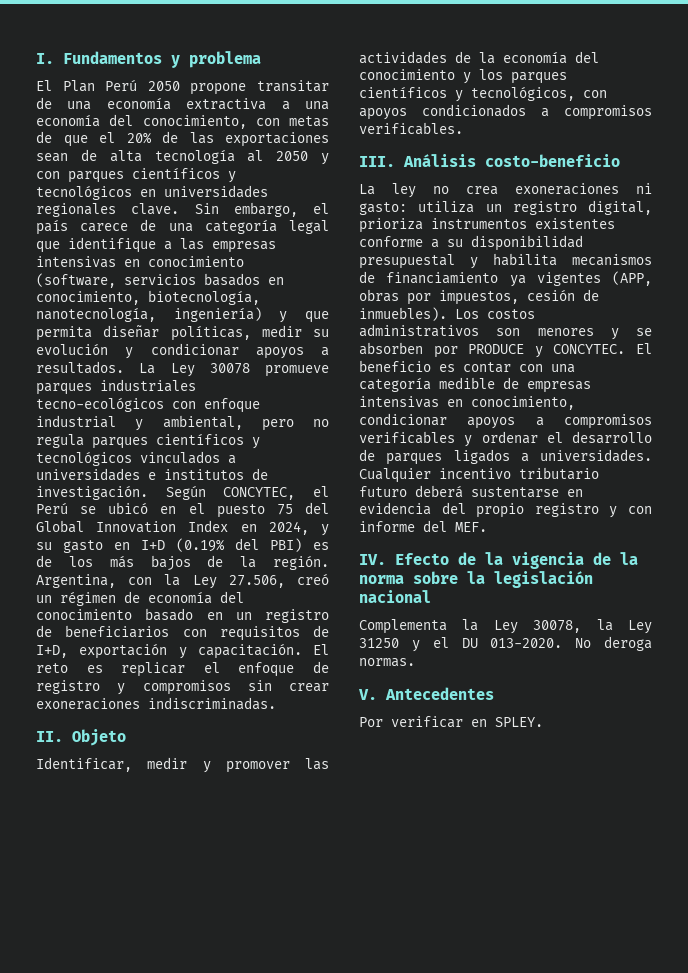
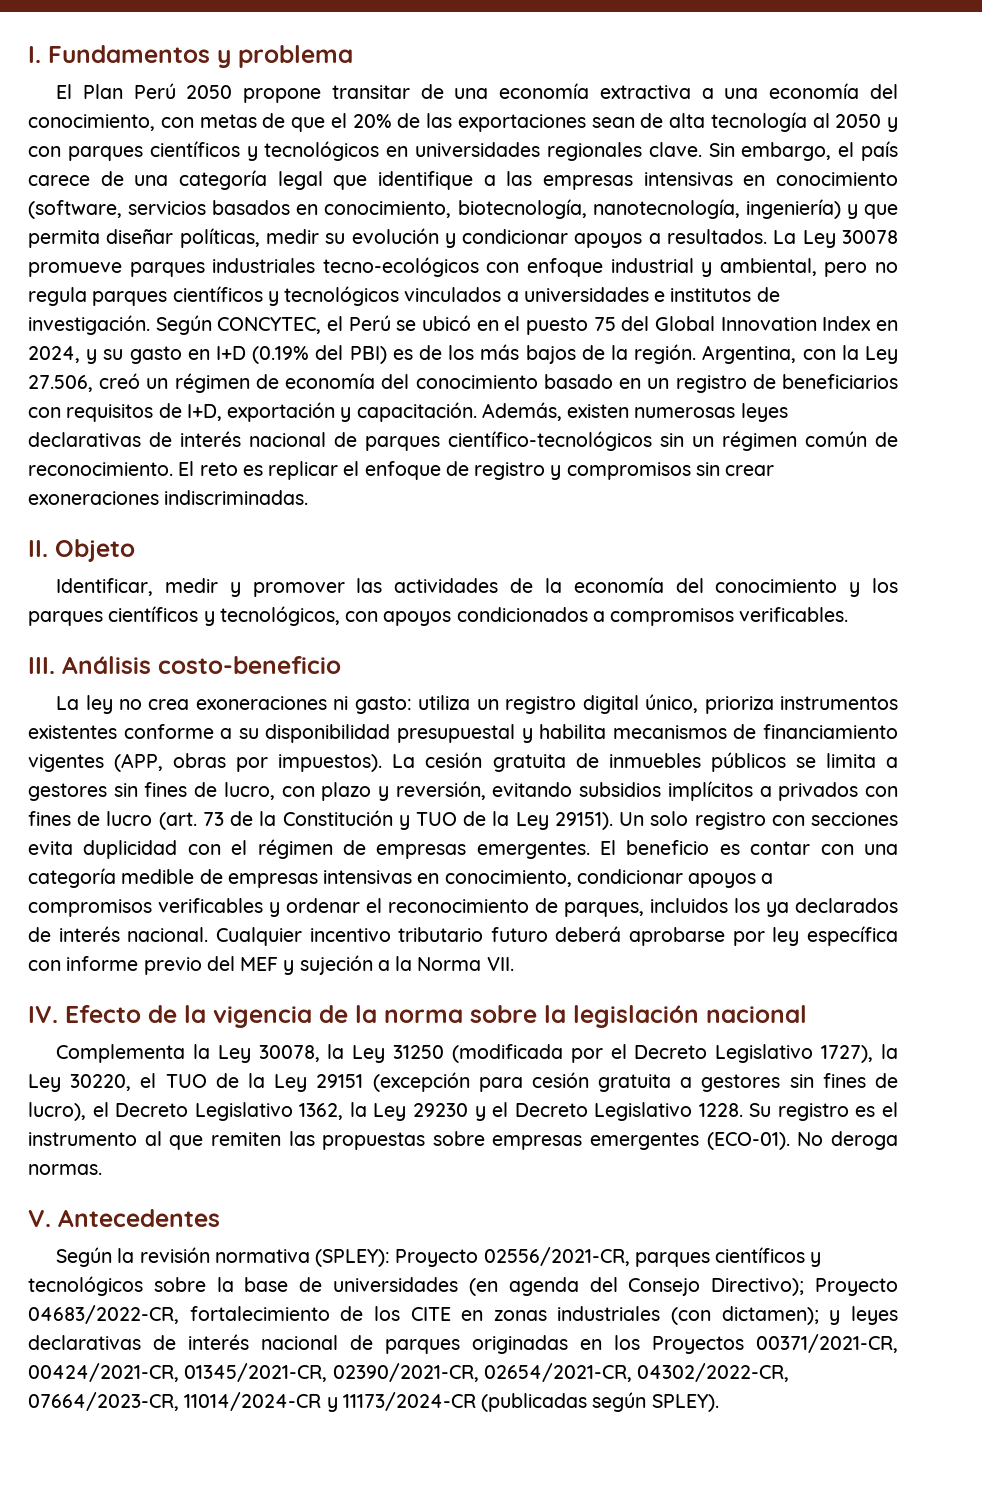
(302, 651) none -> [481,402,788,422] [28,431,898,451] [28,462,173,476] Además, existen numerosas leyes declarativas de interés nacional de parques científico-tecnológicos sin un régimen común de reconocimiento.
[588,200,652,215] digital, -> [582,694,699,714] digital único,
[509,275,526,287] ya -> (899, 731) none
[439,289,599,305] [359,307,535,321] [359,324,652,340] [359,342,626,358] impuestos, cesión de inmuebles). Los costos administrativos son menores y se absorben por PRODUCE y CONCYTEC. -> [278,752,899,772] [28,781,898,801] [28,810,898,830] [28,839,590,859] impuestos). La cesión gratuita de inmuebles públicos se limita a gestores sin fines de lucro, con plazo y reversión, evitando subsidios implícitos a privados con fines de lucro (art. 73 de la Constitución y TUO de la Ley 29151). Un solo registro con secciones evita duplicidad con el régimen de empresas emergentes.
[572,431,652,444] [359,449,652,465] desarrollo de parques ligados a universidades. -> [388,898,898,917] [28,926,209,942] reconocimiento de parques, incluidos los ya declarados de interés nacional.
[471,487,583,498] [359,502,652,518] [359,520,487,532] sustentarse en evidencia del propio registro y con informe del MEF. -> [629,926,898,946] [28,955,514,975] aprobarse por ley específica con informe previo del MEF y sujeción a la Norma VII.
[411,637,563,652] y el DU 013-2020. -> [451,1044,898,1063] [28,1072,898,1092] [28,1102,898,1121] [28,1131,790,1150] (modificada por el Decreto Legislativo 1727), la Ley 30220, el TUO de la Ley 29151 (excepción para cesión gratuita a gestores sin fines de lucro), el Decreto Legislativo 1362, la Ley 29230 y el Decreto Legislativo 1228. Su registro es el instrumento al que remiten las propuestas sobre empresas emergentes (ECO-01).
[359,716,543,728] Por verificar en SPLEY. -> [56,1247,822,1267] [28,1276,899,1296] [28,1305,898,1325] [28,1334,898,1354] [28,1363,790,1382] [28,1392,719,1412] Según la revisión normativa (SPLEY): Proyecto 02556/2021-CR, parques científicos y tecnológicos sobre la base de universidades (en agenda del Consejo Directivo); Proyecto 04683/2022-CR, fortalecimiento de los CITE en zonas industriales (con dictamen); y leyes declarativas de interés nacional de parques originadas en los Proyectos 00371/2021-CR, 00424/2021-CR, 01345/2021-CR, 02390/2021-CR, 02654/2021-CR, 04302/2022-CR, 07664/2023-CR, 11014/2024-CR y 11173/2024-CR (publicadas según SPLEY).

